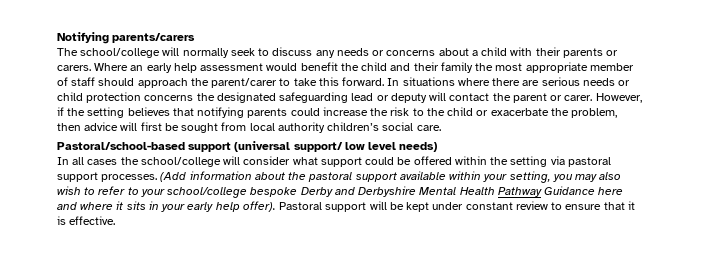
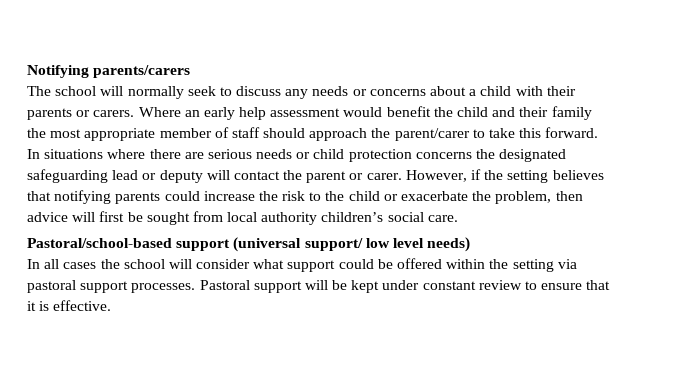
[80,48,161,58] school/college -> [55,86,97,96] school
[140,157,221,167] school/college -> [123,259,165,269] school
[160,171,622,183] [57,186,624,198] [57,201,276,212] (Add information about the pastoral support available within your setting, you may also wish to refer to your school/college bespoke Derby and Derbyshire Mental Health Pathway Guidance here and where it sits in your early help offer). -> (196, 288) none

